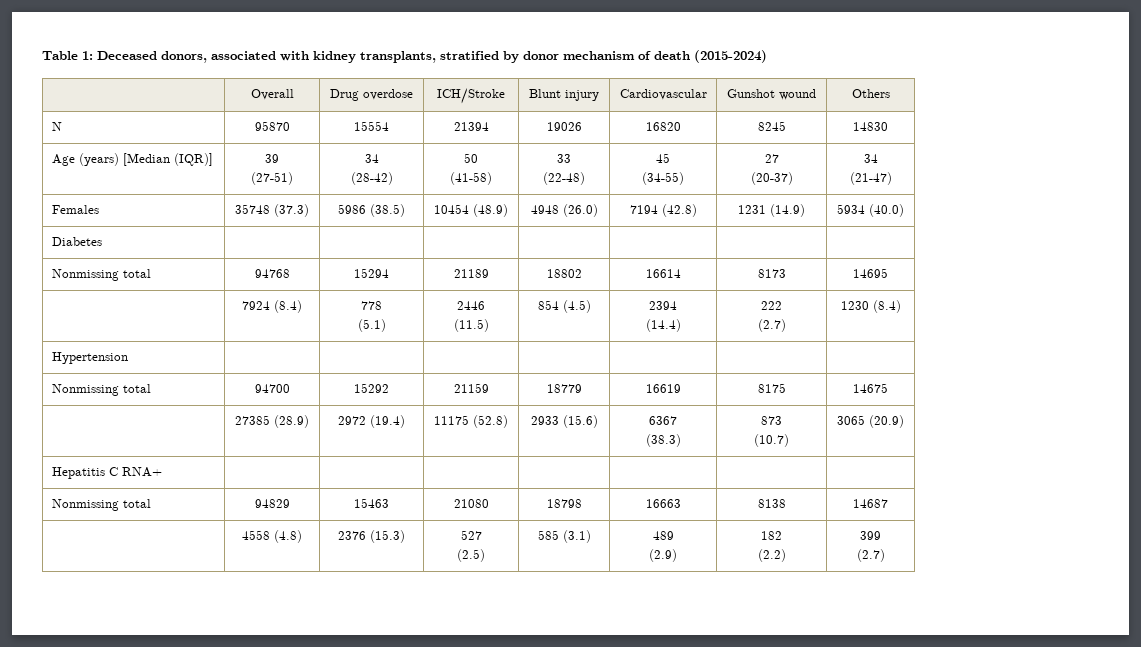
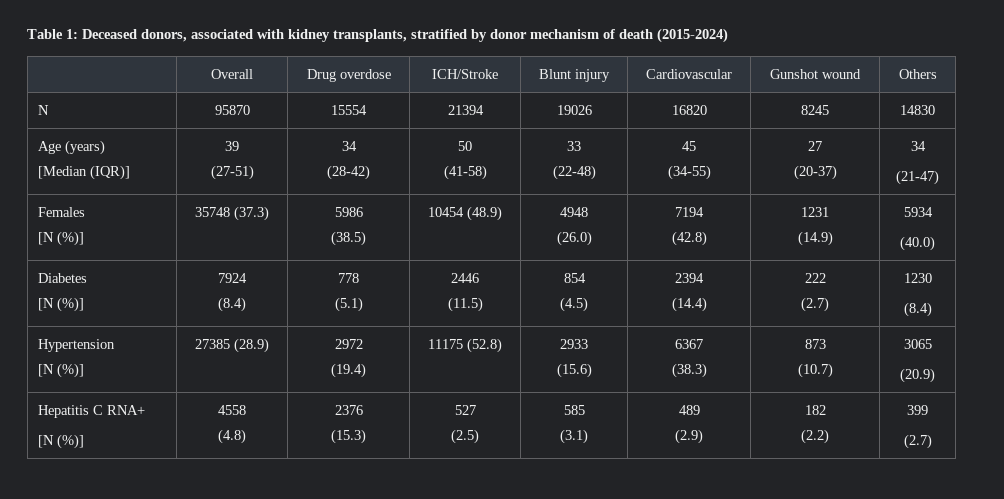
(119, 159) none -> (106, 147) //
(99, 209) none -> [38,231,85,246] // [N (%)]
(366, 209) none -> (363, 212) //
(559, 209) none -> (588, 212) //
(658, 209) none -> (704, 212) //
(766, 209) none -> (829, 212) //
(865, 209) none -> (933, 212) //
[51,269,151,281] [254,269,290,278] [354,268,389,278] [453,269,489,278] [546,269,582,278] [645,269,681,278] [757,269,786,278] [853,268,888,278] | | | | | | | // Nonmissing total | 94768 | 15294 | 21189 | 18802 | 16614 | 8173 | 14695 // -> [38,297,85,312] // [N (%)]
(270, 305) none -> (247, 278) //
(559, 305) none -> (586, 278) //
(869, 305) none -> (932, 278) //
[51,384,151,396] [254,384,290,393] [354,383,389,393] [453,383,489,393] [546,384,582,393] [645,384,681,393] [757,383,786,393] [853,383,888,393] | | | | | | | // Nonmissing total | 94700 | 15292 | 21159 | 18779 | 16619 | 8175 | 14675 // -> [38,363,85,378] // [N (%)]
(366, 420) none -> (363, 344) //
(559, 420) none -> (588, 344) //
(865, 420) none -> (932, 344) //
[51,499,151,511] [254,499,290,508] [354,498,389,508] [453,499,489,508] [546,499,582,508] [645,499,681,508] [757,499,786,508] [853,499,888,508] | | | | | | | // Nonmissing total | 94829 | 15463 | 21080 | 18798 | 16663 | 8138 | 14687 // -> [38,434,85,449] // [N (%)]
(270, 535) none -> (246, 410) //
(366, 535) none -> (363, 410) //
(559, 535) none -> (585, 410) //

